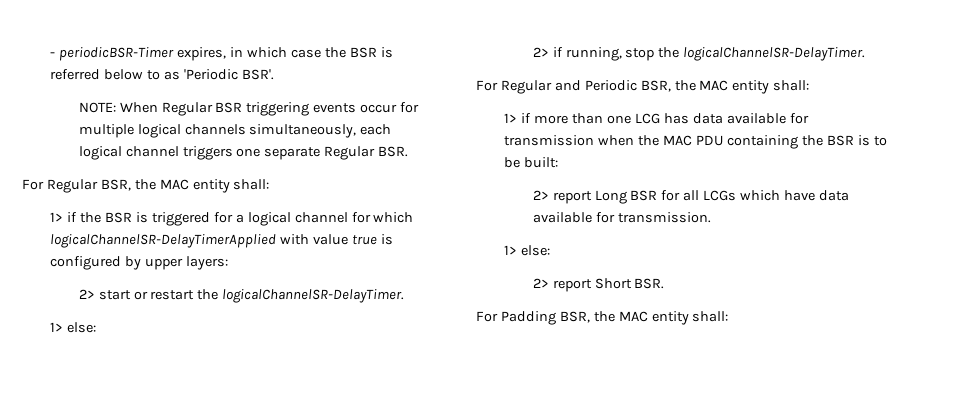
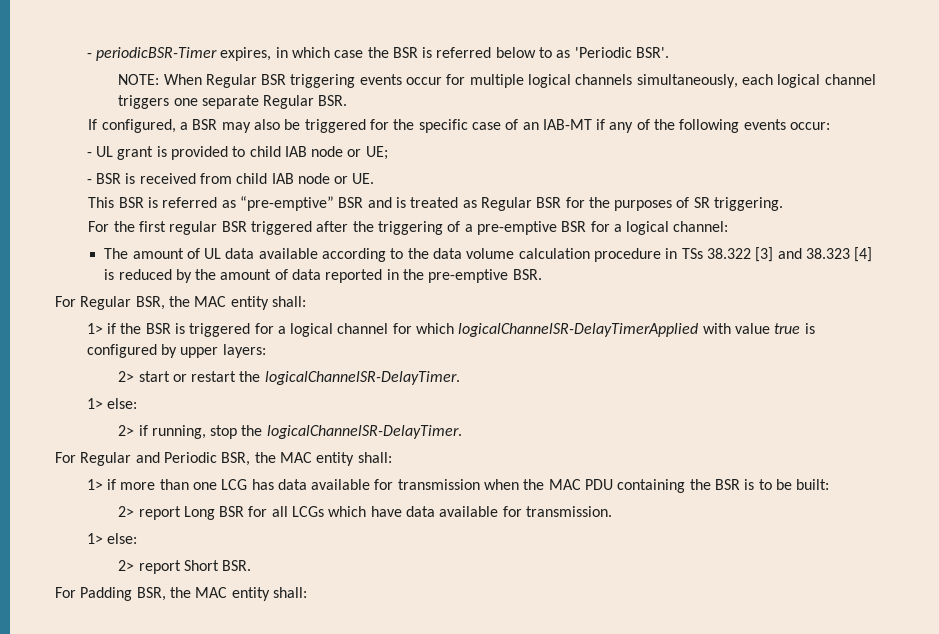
(409, 151) none -> [88,119,831,133] [86,146,388,160] [86,173,375,184] [88,196,784,211] [88,221,729,235] [104,247,873,262] [104,269,542,283] // If configured, a BSR may also be triggered for the specific case of an IAB-MT if any of the following events occur: // - UL grant is provided to child IAB node or UE; // - BSR is received from child IAB node or UE. // This BSR is referred as “pre-emptive” BSR and is treated as Regular BSR for the purposes of SR triggering. // For the first regular BSR triggered after the triggering of a pre-emptive BSR for a logical channel: // The amount of UL data available according to the data volume calculation procedure in TSs 38.322 [3] and 38.323 [4] is reduced by the amount of data reported in the pre-emptive BSR.

